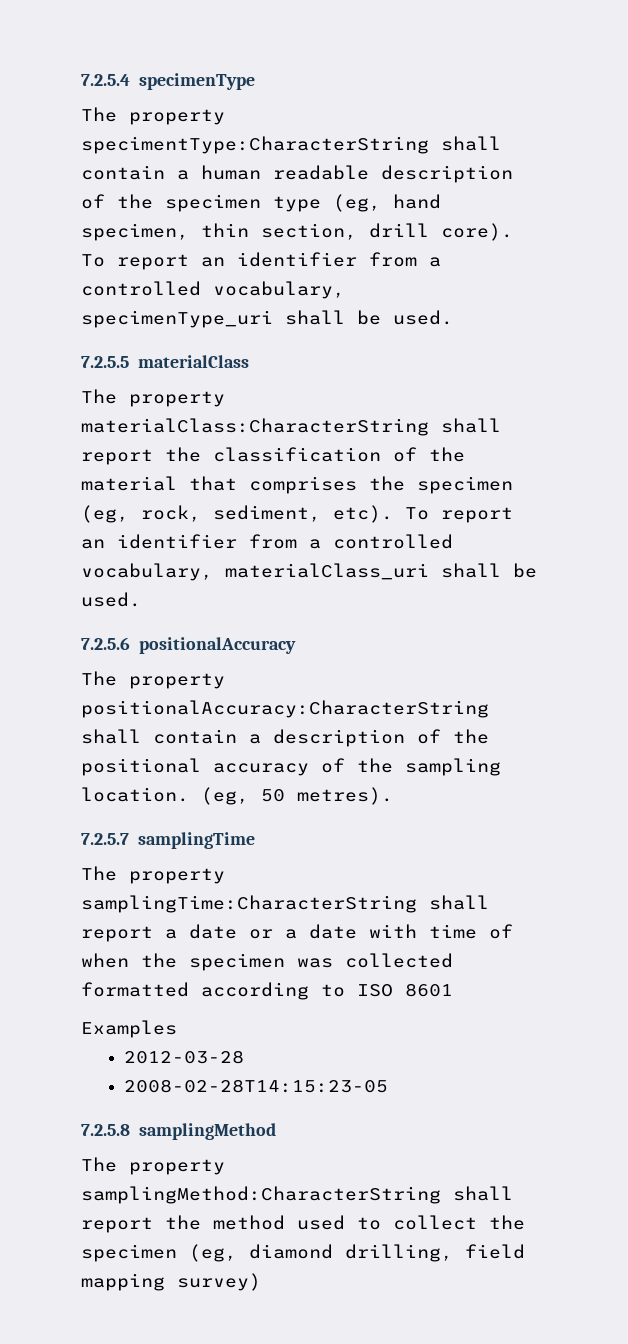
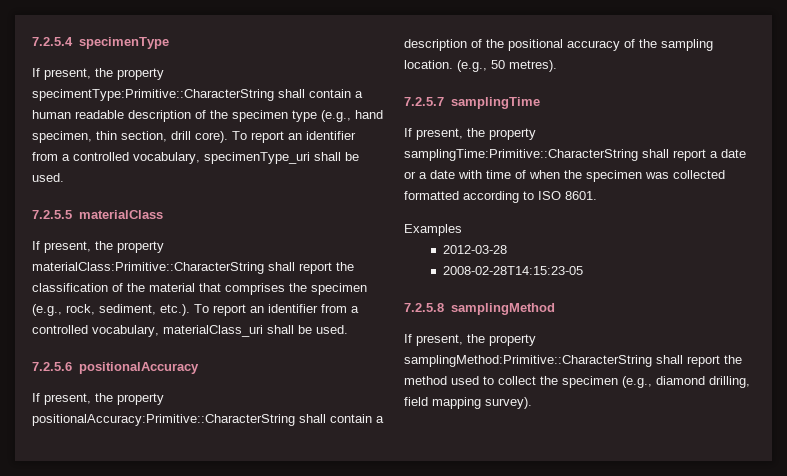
[81,107,225,125] [81,136,429,154] The property specimentType:CharacterString -> [32,68,164,80] [32,89,274,101] If present, the property specimentType:Primitive::CharacterString
[333,194,381,212] (eg, -> [321,110,351,122] (e.g.,
[81,389,225,407] [81,418,429,436] The property materialClass:CharacterString -> [32,241,164,253] [32,262,264,274] If present, the property materialClass:Primitive::CharacterString
[81,505,129,523] (eg, -> [32,304,62,316] (e.g.,
[333,505,393,523] etc). -> [160,304,190,316] etc.).
[81,671,225,689] [81,700,489,718] The property positionalAccuracy:CharacterString -> [32,393,164,405] [32,414,295,426] If present, the property positionalAccuracy:Primitive::CharacterString
[201,787,249,805] (eg, -> [457,60,487,72] (e.g.,
[81,866,225,884] [81,895,417,913] The property samplingTime:CharacterString -> [404,128,536,140] [404,149,638,161] If present, the property samplingTime:Primitive::CharacterString
[405,983,453,997] 8601 -> [565,191,597,200] 8601.
[81,1157,225,1175] [81,1186,441,1204] The property samplingMethod:CharacterString -> [404,334,536,346] [404,355,652,367] If present, the property samplingMethod:Primitive::CharacterString
[189,1244,237,1262] (eg, -> [622,376,652,388] (e.g.,
[177,1273,261,1291] survey) -> [485,397,532,409] survey).

